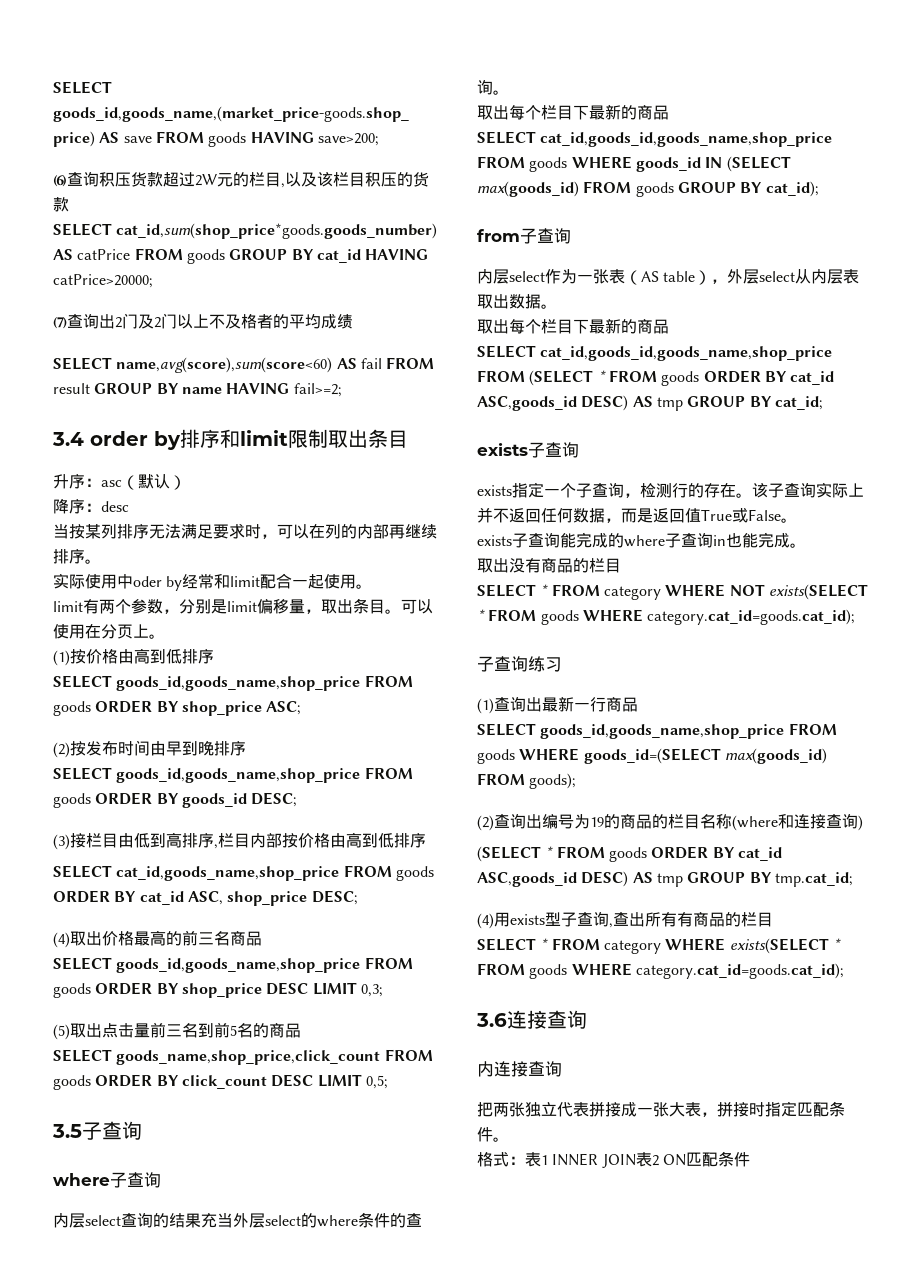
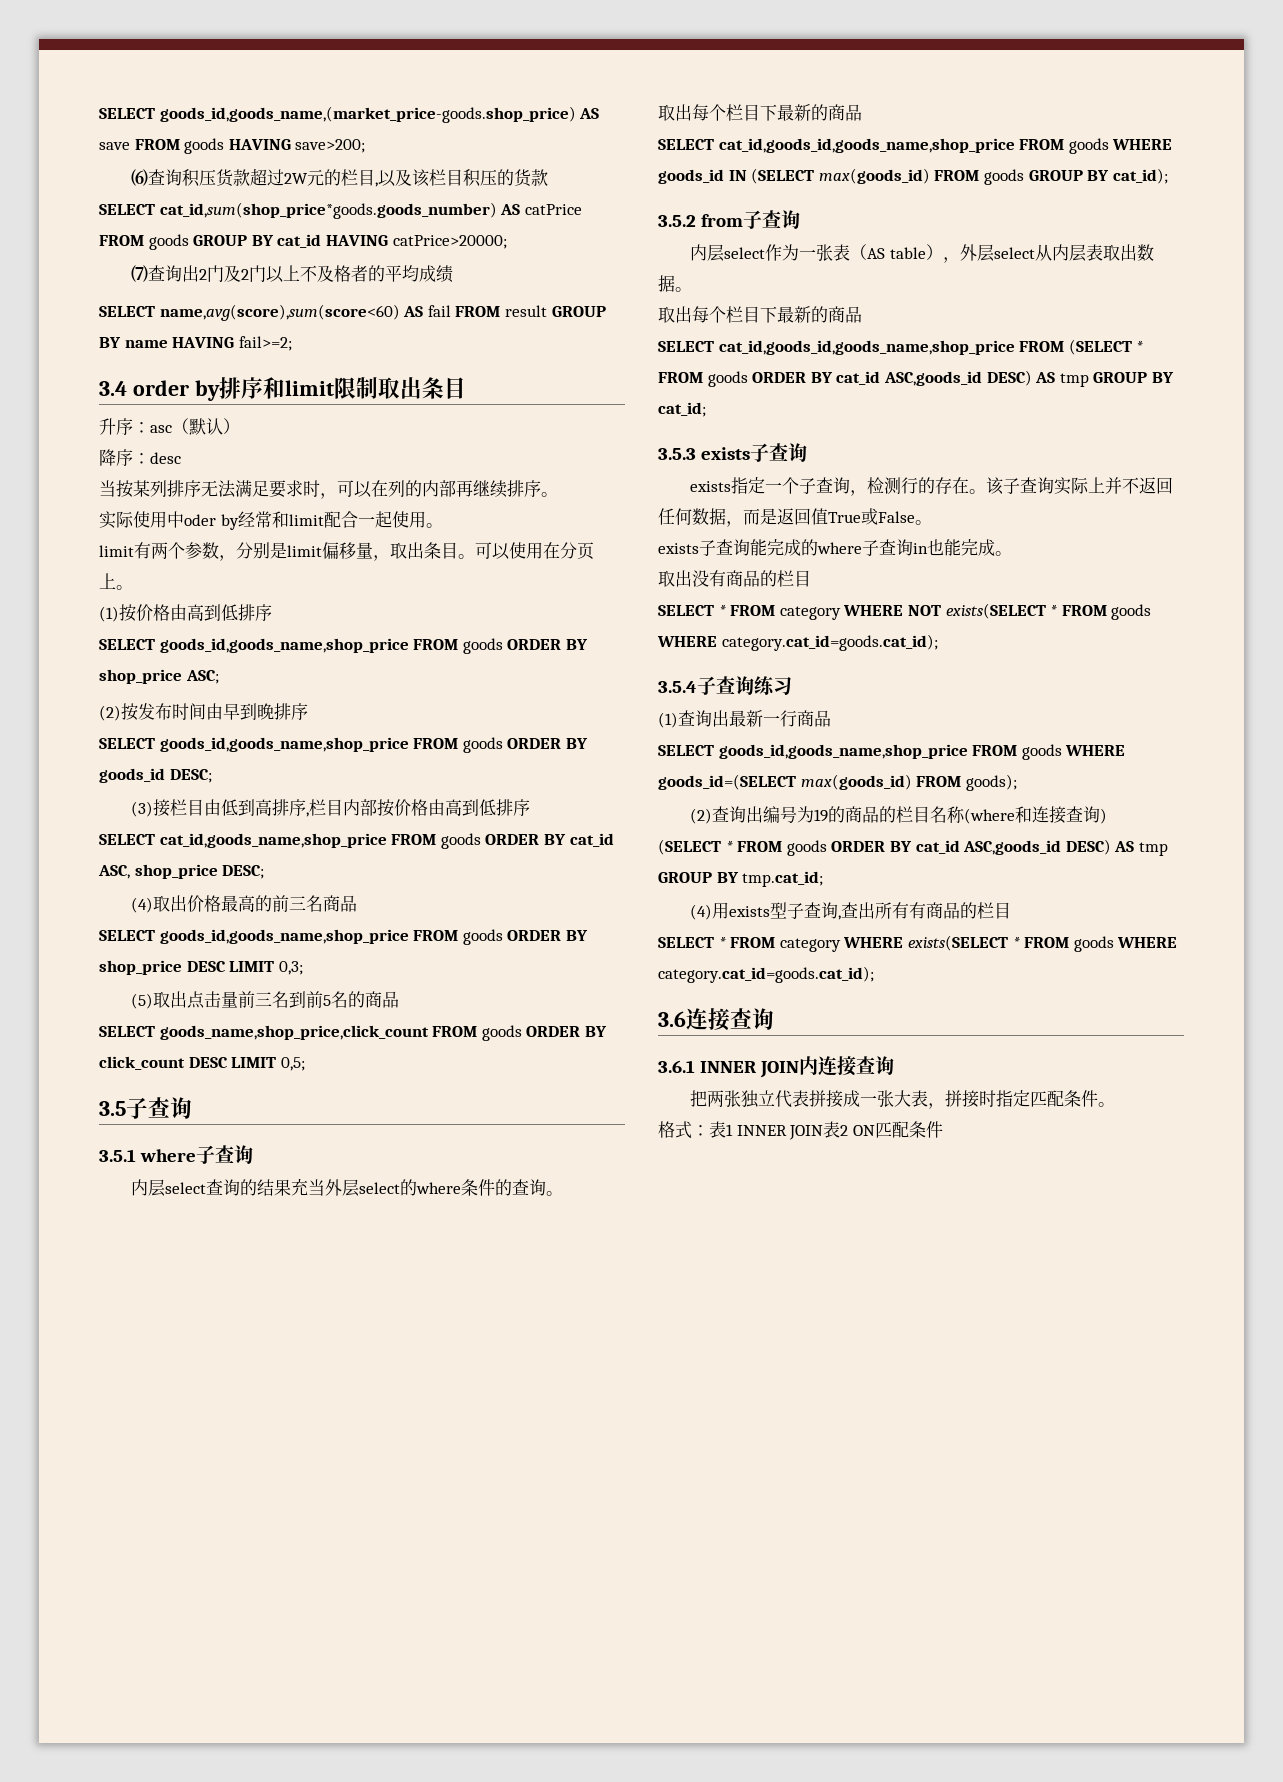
(142, 1130) none -> [99,1149,136,1162] 3.5.1
(819, 189) none -> [658,215,696,227] 3.5.2
(823, 403) none -> [658,448,696,460] 3.5.3
(856, 617) none -> [658,681,697,693] 3.5.4
(587, 1019) none -> [658,1060,800,1078] 3.6.1 INNER JOIN

